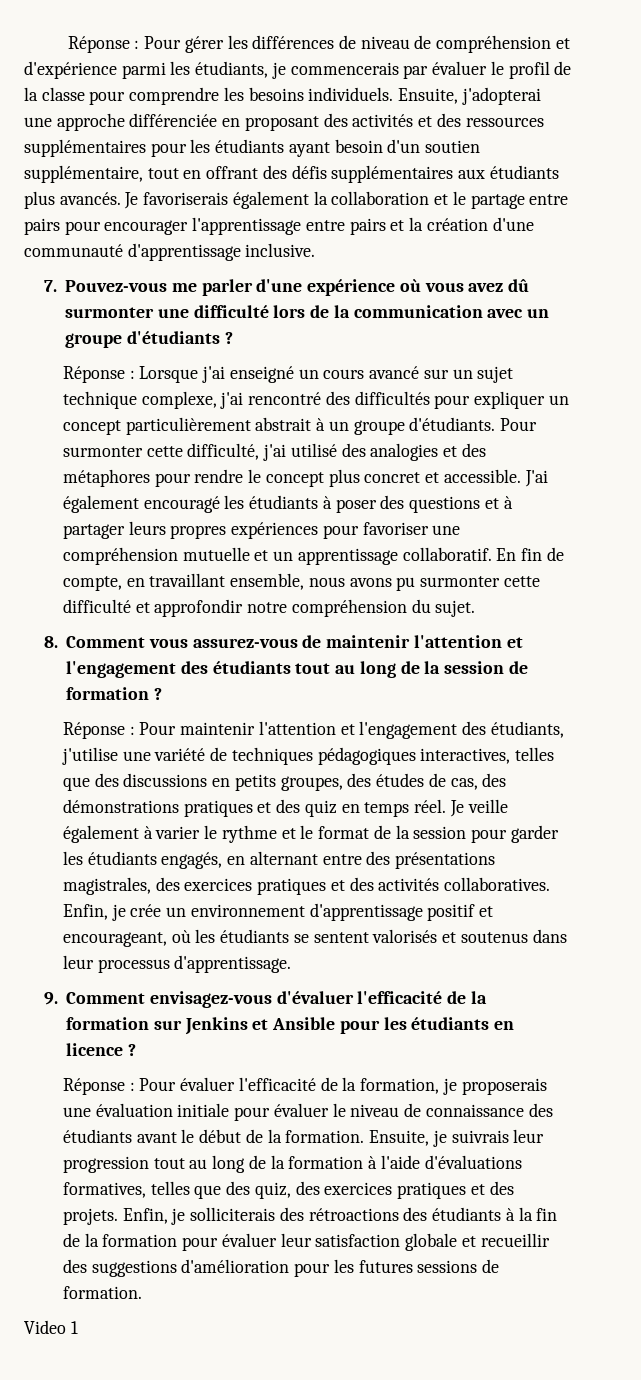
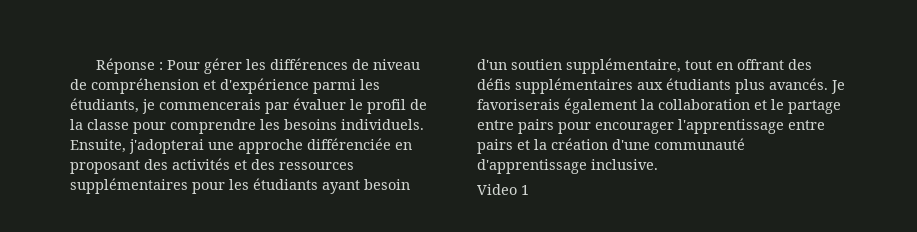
[43,279,530,296] [65,305,550,318] [65,331,233,348] [63,366,514,383] [63,391,569,409] [63,417,538,435] [63,443,486,461] [63,469,548,487] [63,495,513,513] [63,521,461,539] [63,547,564,565] [63,573,540,591] [63,599,476,617] [43,635,523,648] [66,661,528,678] [66,687,162,700] [63,721,564,739] [62,747,555,765] [63,773,507,791] [63,799,508,817] [63,825,559,843] [63,851,496,869] [63,877,551,895] [63,903,494,921] [63,929,567,947] [63,955,292,973] [43,991,487,1008] [66,1017,515,1035] [66,1043,136,1056] [63,1077,547,1095] [63,1103,553,1121] [63,1129,545,1147] [63,1155,522,1173] [63,1181,514,1199] [63,1207,558,1225] [63,1233,550,1251] [63,1259,500,1277] [63,1286,143,1299] // 7. Pouvez-vous me parler d'une expérience où vous avez dû surmonter une difficulté lors de la communication avec un groupe d'étudiants ? // Réponse : Lorsque j'ai enseigné un cours avancé sur un sujet technique complexe, j'ai rencontré des difficultés pour expliquer un concept particulièrement abstrait à un groupe d'étudiants. Pour surmonter cette difficulté, j'ai utilisé des analogies et des métaphores pour rendre le concept plus concret et accessible. J'ai également encouragé les étudiants à poser des questions et à partager leurs propres expériences pour favoriser une compréhension mutuelle et un apprentissage collaboratif. En fin de compte, en travaillant ensemble, nous avons pu surmonter cette difficulté et approfondir notre compréhension du sujet. // 8. Comment vous assurez-vous de maintenir l'attention et l'engagement des étudiants tout au long de la session de formation ? // Réponse : Pour maintenir l'attention et l'engagement des étudiants, j'utilise une variété de techniques pédagogiques interactives, telles que des discussions en petits groupes, des études de cas, des démonstrations pratiques et des quiz en temps réel. Je veille également à varier le rythme et le format de la session pour garder les étudiants engagés, en alternant entre des présentations magistrales, des exercices pratiques et des activités collaboratives. Enfin, je crée un environnement d'apprentissage positif et encourageant, où les étudiants se sentent valorisés et soutenus dans leur processus d'apprentissage. // 9. Comment envisagez-vous d'évaluer l'efficacité de la formation sur Jenkins et Ansible pour les étudiants en licence ? // Réponse : Pour évaluer l'efficacité de la formation, je proposerais une évaluation initiale pour évaluer le niveau de connaissance des étudiants avant le début de la formation. Ensuite, je suivrais leur progression tout au long de la formation à l'aide d'évaluations formatives, telles que des quiz, des exercices pratiques et des projets. Enfin, je solliciterais des rétroactions des étudiants à la fin de la formation pour évaluer leur satisfaction globale et recueillir des suggestions d'amélioration pour les futures sessions de formation. -> (658, 164) none

